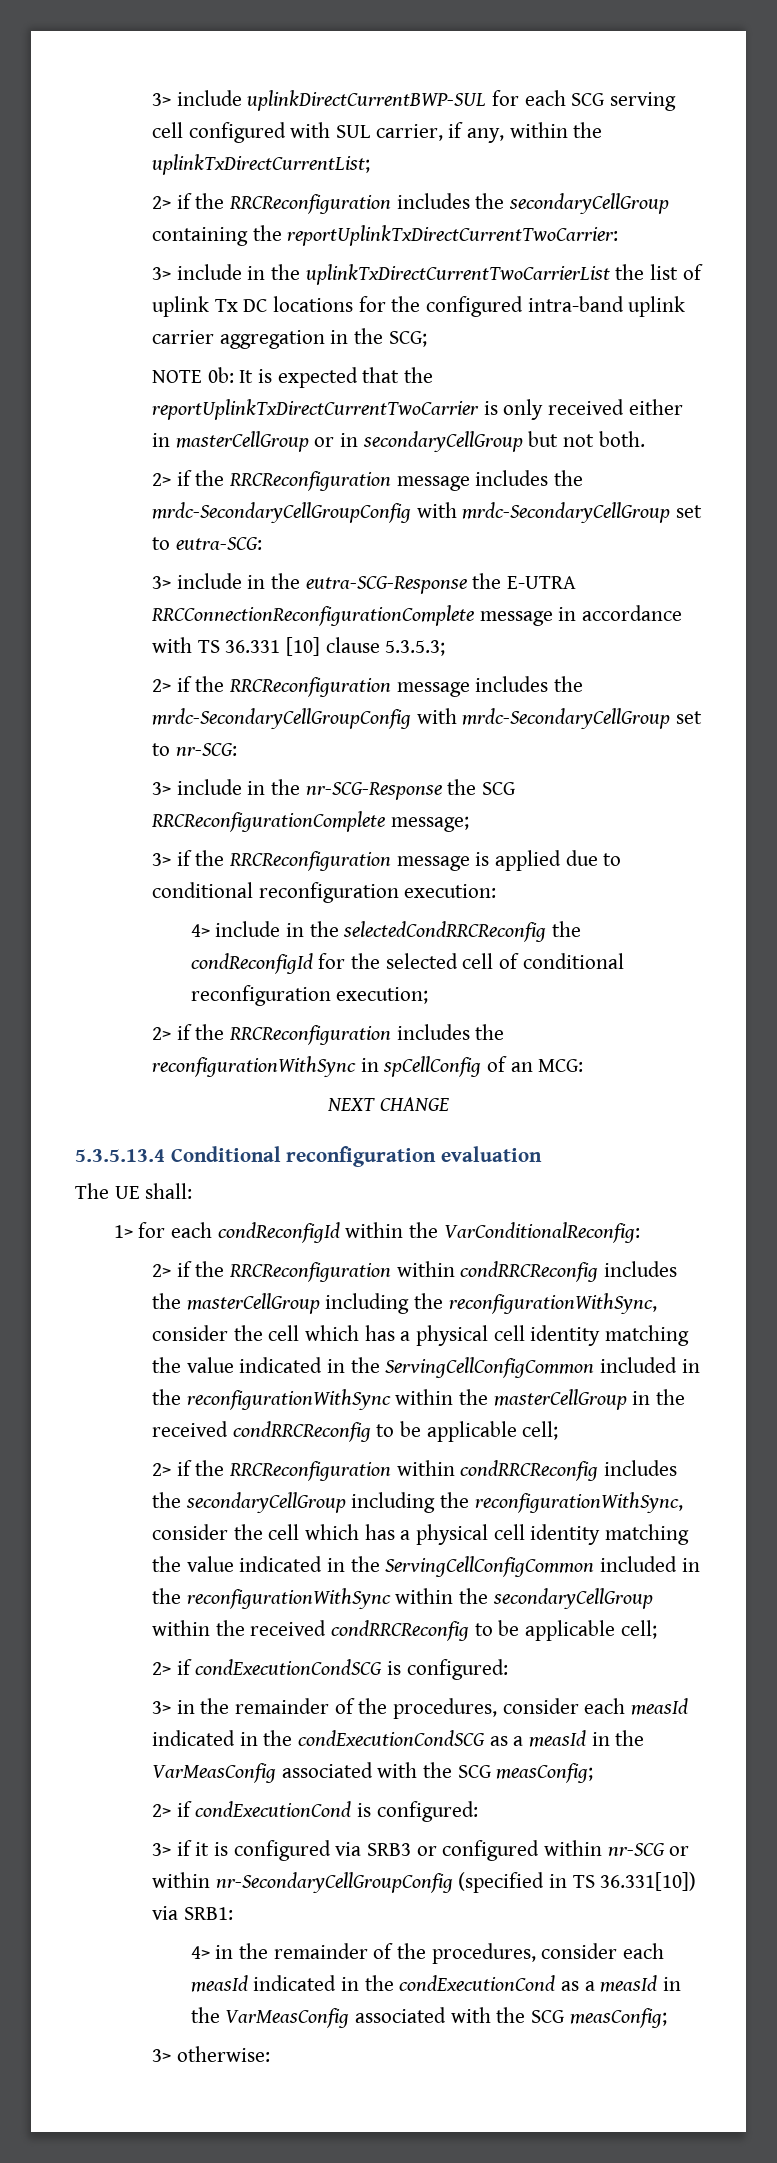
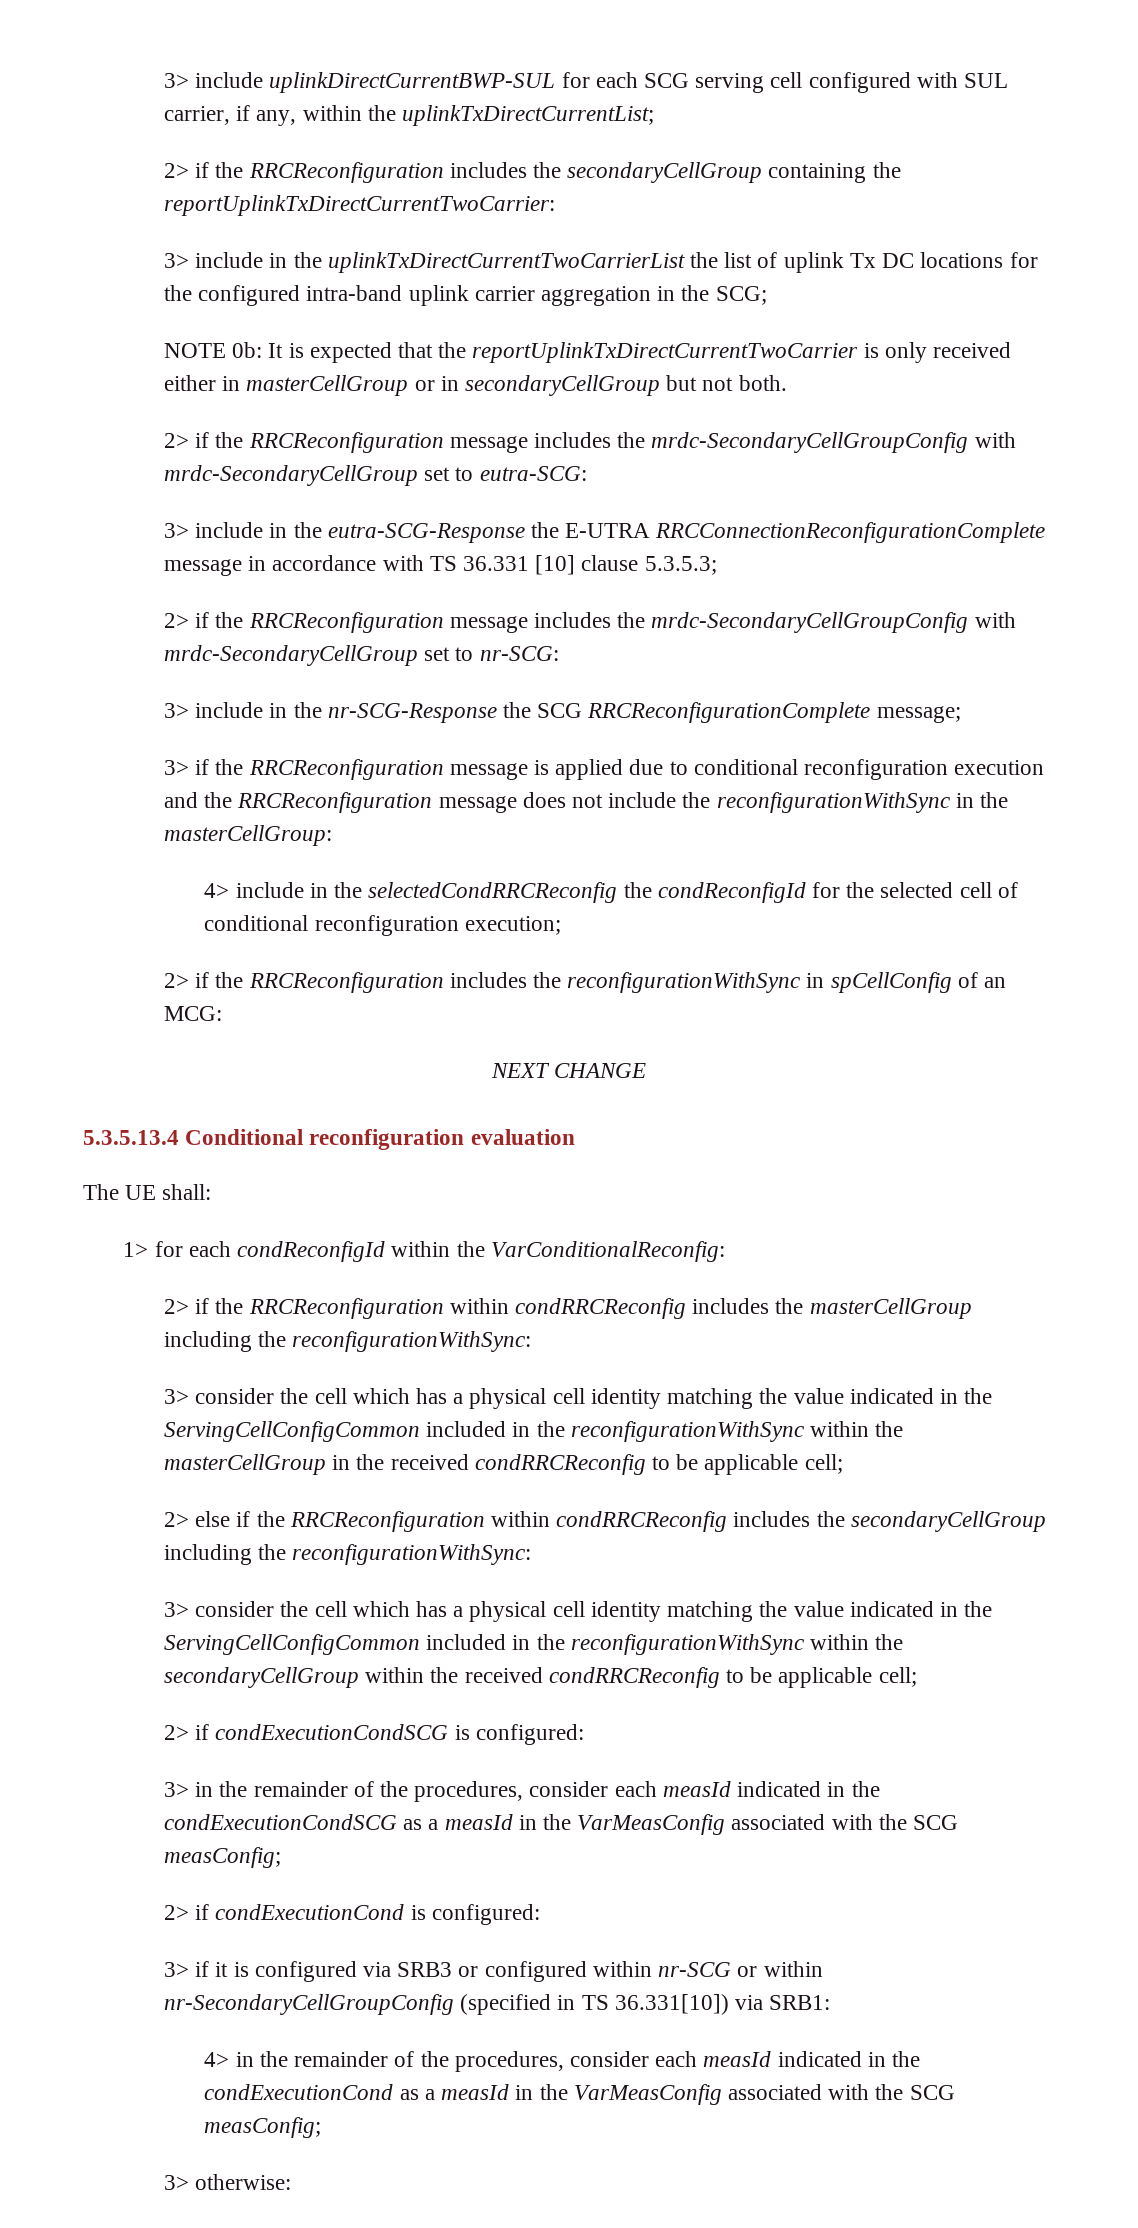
[404,884,497,898] execution: -> [954,760,1045,775] [163,792,1009,813] [163,825,332,846] execution and the RRCReconfiguration message does not include the reconfigurationWithSync in the masterCellGroup:
[448,1293,657,1314] reconfigurationWithSync, -> [292,1331,532,1352] [163,1389,189,1404] reconfigurationWithSync: // 3>
(172, 1469) none -> [195,1511,231,1527] else
[474,1492,683,1513] reconfigurationWithSync, -> [292,1544,532,1565] [163,1602,189,1617] reconfigurationWithSync: // 3>

